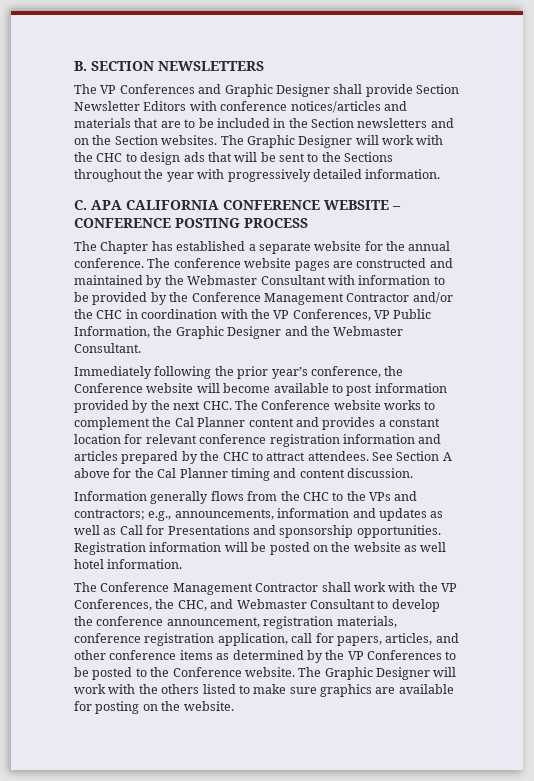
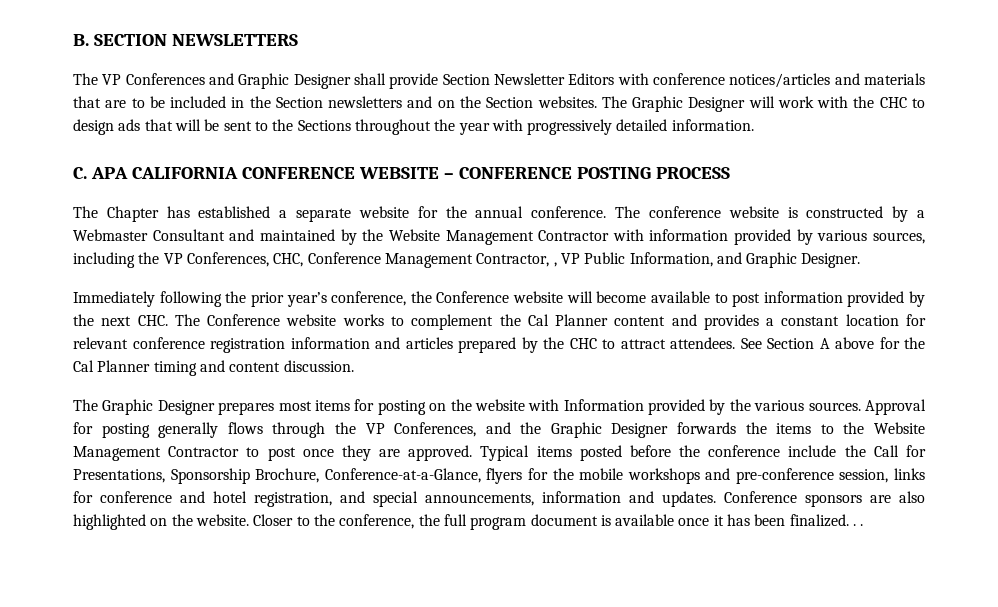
[294,258,453,271] [74,275,445,288] [74,292,453,305] [74,309,432,321] [74,326,404,339] [74,343,141,353] pages are constructed and maintained by the Webmaster Consultant with information to be provided by the Conference Management Contractor and/or the CHC in coordination with the VP Conferences, VP Public Information, the Graphic Designer and the Webmaster Consultant. -> [787,206,926,222] [73,229,925,245] [73,252,861,268] is constructed by a Webmaster Consultant and maintained by the Website Management Contractor with information provided by various sources, including the VP Conferences, CHC, Conference Management Contractor, , VP Public Information, and Graphic Designer.
[74,491,418,504] [74,508,444,521] [74,525,441,538] [74,542,447,555] [74,559,183,569] [74,582,457,595] [74,599,440,612] [74,616,397,629] [74,633,459,646] [74,650,457,663] [74,667,457,680] [74,684,454,697] [74,701,234,714] Information generally flows from the CHC to the VPs and contractors; e.g., announcements, information and updates as well as Call for Presentations and sponsorship opportunities. Registration information will be posted on the website as well hotel information. // The Conference Management Contractor shall work with the VP Conferences, the CHC, and Webmaster Consultant to develop the conference announcement, registration materials, conference registration application, call for papers, articles, and other conference items as determined by the VP Conferences to be posted to the Conference website. The Graphic Designer will work with the others listed to make sure graphics are available for posting on the website. -> [73,399,927,415] [73,422,926,438] [73,445,926,461] [73,468,926,484] [73,491,925,507] [73,514,864,530] The Graphic Designer prepares most items for posting on the website with Information provided by the various sources. Approval for posting generally flows through the VP Conferences, and the Graphic Designer forwards the items to the Website Management Contractor to post once they are approved. Typical items posted before the conference include the Call for Presentations, Sponsorship Brochure, Conference-at-a-Glance, flyers for the mobile workshops and pre-conference session, links for conference and hotel registration, and special announcements, information and updates. Conference sponsors are also highlighted on the website. Closer to the conference, the full program document is available once it has been finalized. . .

